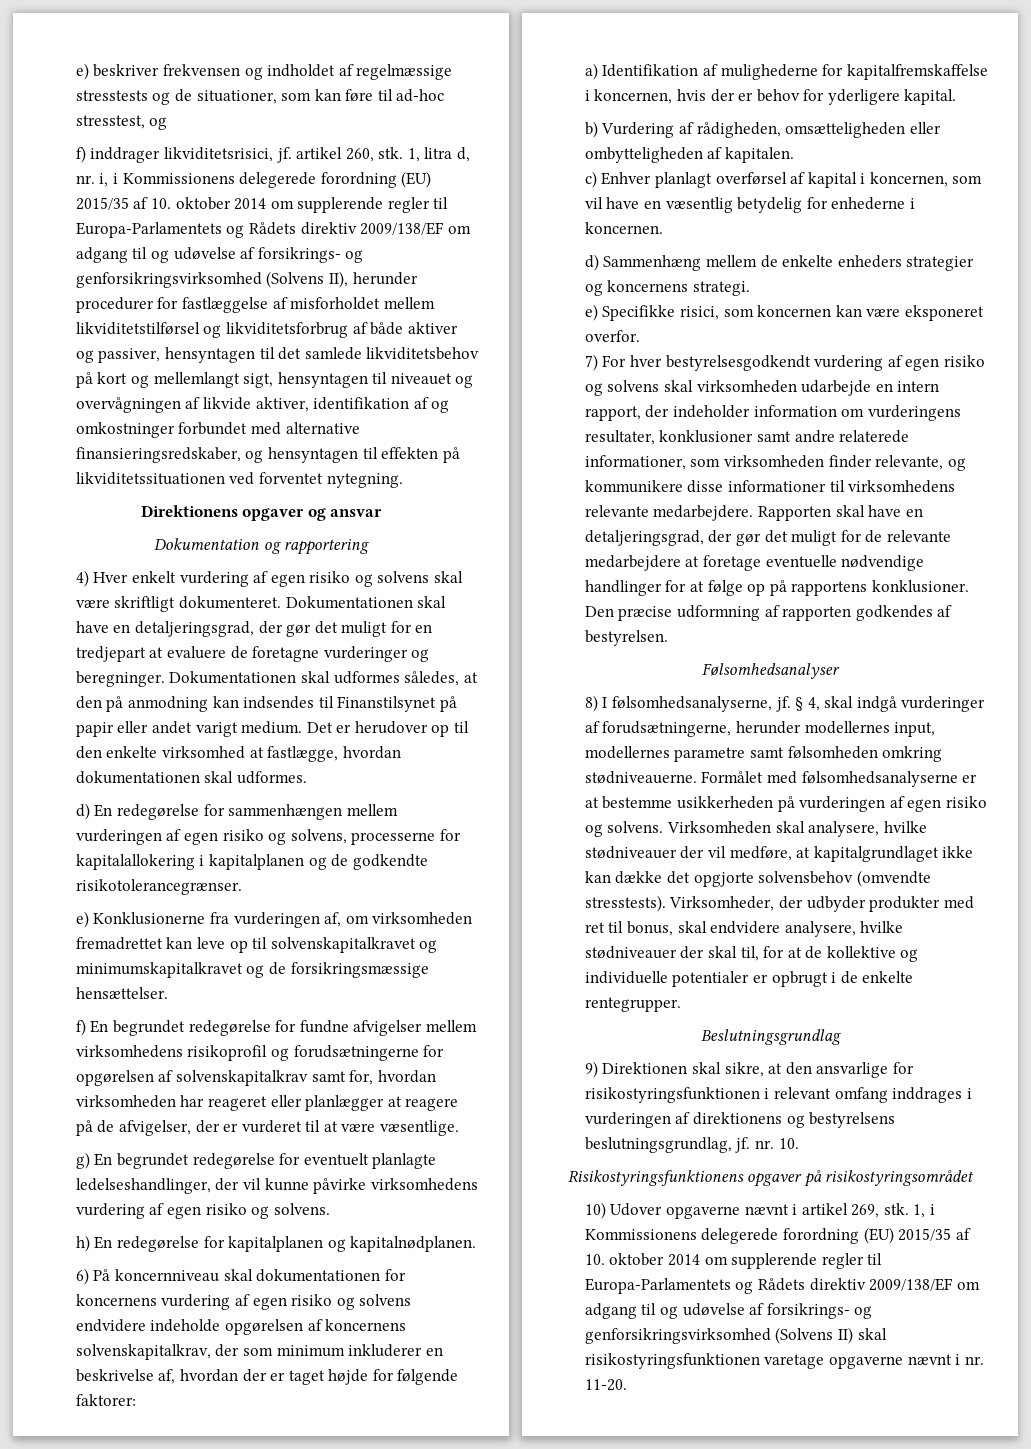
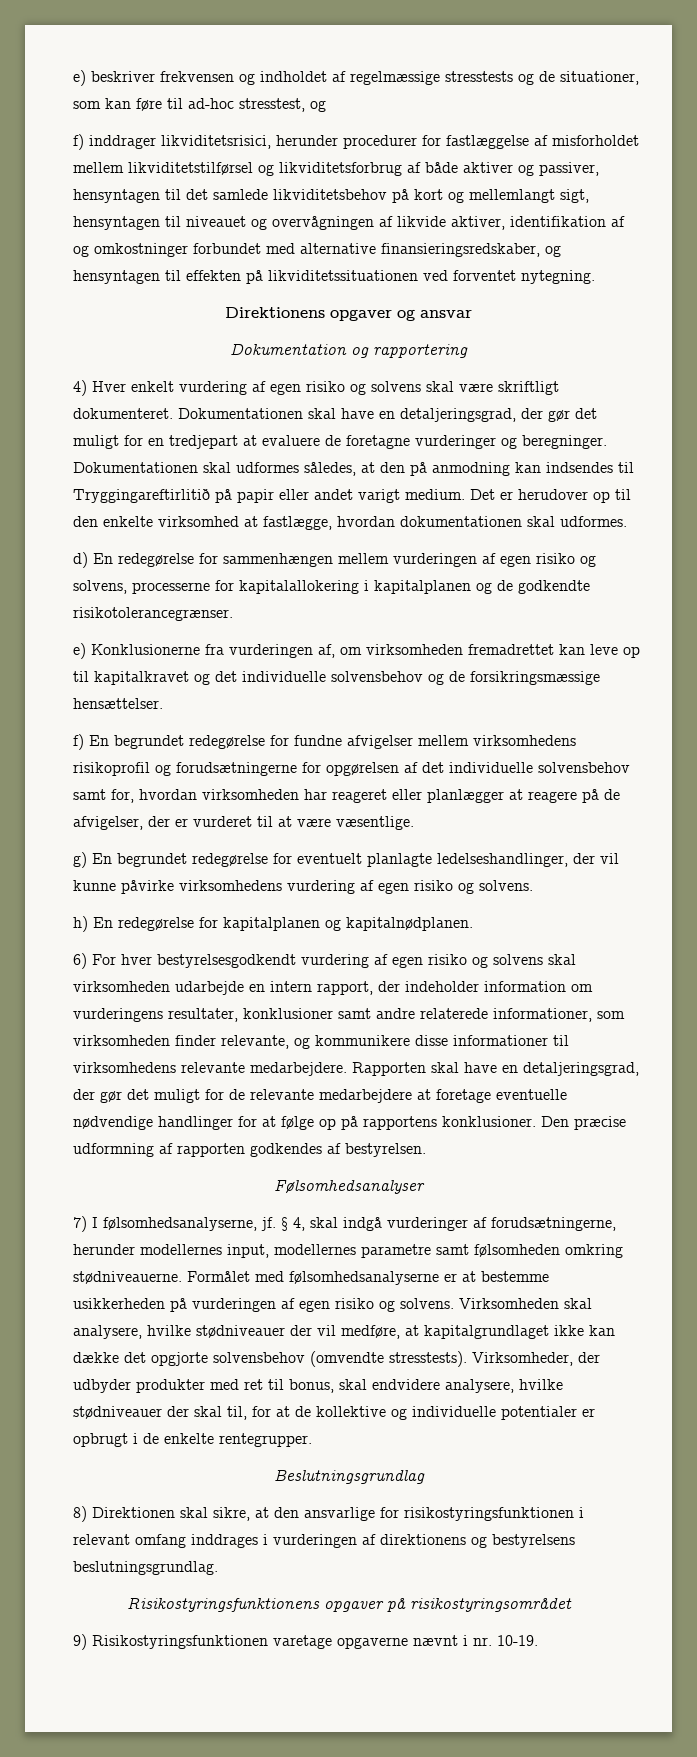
[276,147,471,163] [75,171,432,188] [75,197,449,213] [75,222,471,238] [75,247,364,263] [75,271,348,288] jf. artikel 260, stk. 1, litra d, nr. i, i Kommissionens delegerede forordning (EU) 2015/35 af 10. oktober 2014 om supplerende regler til Europa-Parlamentets og Rådets direktiv 2009/138/EF om adgang til og udøvelse af forsikrings- og genforsikringsvirksomhed (Solvens II), -> (272, 142) none
[337,696,437,712] Finanstilsynet -> [73,489,211,503] Tryggingareftirlitið
[270,937,438,953] [75,962,243,978] solvenskapitalkravet og minimumskapitalkravet -> [94,671,424,685] kapitalkravet og det individuelle solvensbehov
[175,1070,308,1086] solvenskapitalkrav -> [422,762,631,773] det individuelle solvensbehov
[93,1269,406,1282] [75,1294,412,1310] [75,1319,407,1335] [75,1344,443,1360] [75,1369,459,1385] [75,1394,136,1406] [584,63,988,80] [584,89,957,105] [584,121,941,138] [584,147,794,163] [584,171,983,188] [584,197,915,213] [584,222,663,234] [584,254,975,271] [584,280,750,296] [584,304,984,321] [584,330,640,342] [584,354,598,371] På koncernniveau skal dokumentationen for koncernens vurdering af egen risiko og solvens endvidere indeholde opgørelsen af koncernens solvenskapitalkrav, der som minimum inkluderer en beskrivelse af, hvordan der er taget højde for følgende faktorer: // a) Identifikation af mulighederne for kapitalfremskaffelse i koncernen, hvis der er behov for yderligere kapital. // b) Vurdering af rådigheden, omsætteligheden eller ombytteligheden af kapitalen. // c) Enhver planlagt overførsel af kapital i koncernen, som vil have en væsentlig betydelig for enhederne i koncernen. // d) Sammenhæng mellem de enkelte enheders strategier og koncernens strategi. // e) Specifikke risici, som koncernen kan være eksponeret overfor. // 7) -> (88, 961) none
[584,695,598,712] 8) -> [73,1216,88,1232] 7)
[584,1061,598,1078] 9) -> [73,1506,88,1522] 8)
[584,1137,799,1153] beslutningsgrundlag, jf. nr. 10. -> [73,1561,219,1575] beslutningsgrundlag.
[584,1202,936,1219] [584,1227,971,1244] [584,1253,883,1269] [584,1278,980,1294] [584,1303,873,1319] [584,1327,887,1344] [584,1353,760,1369] 10) Udover opgaverne nævnt i artikel 269, stk. 1, i Kommissionens delegerede forordning (EU) 2015/35 af 10. oktober 2014 om supplerende regler til Europa-Parlamentets og Rådets direktiv 2009/138/EF om adgang til og udøvelse af forsikrings- og genforsikringsvirksomhed (Solvens II) skal risikostyringsfunktionen -> [73,1634,269,1650] 9) Risikostyringsfunktionen
[584,1379,627,1391] 11-20. -> [497,1635,539,1646] 10-19.

